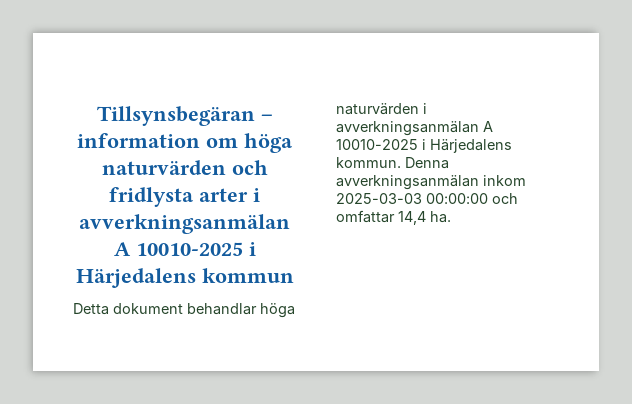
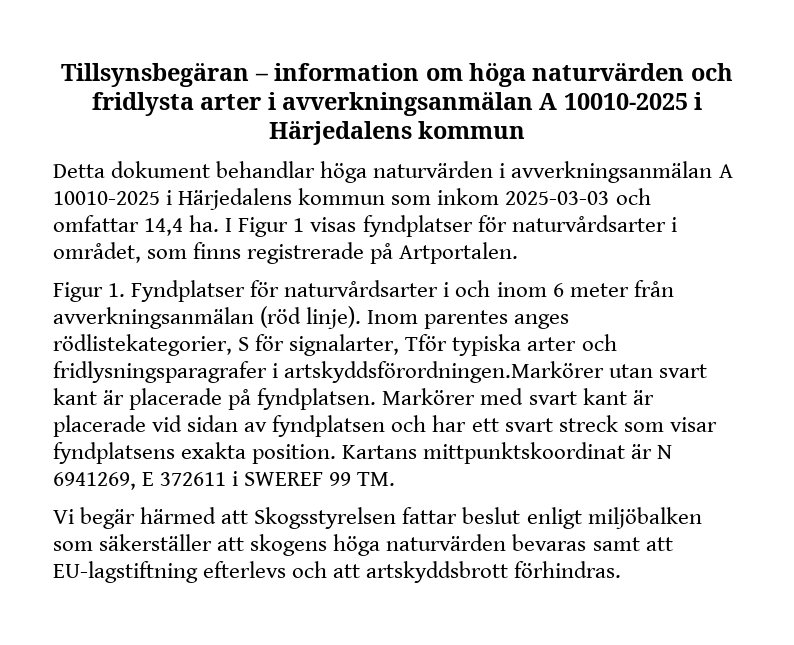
[336,157,449,169] [336,175,479,190] kommun. Denna avverkningsanmälan -> [298,188,432,205] kommun som
[426,193,488,204] 00:00:00 -> (610, 198) none
(451, 217) none -> [225,215,677,237] [53,242,519,264] [53,280,674,302] [53,306,570,329] [53,334,617,356] [53,361,708,383] [53,388,654,410] [53,415,717,437] [53,442,673,464] [53,471,396,490] [53,507,702,529] [53,534,673,556] [53,561,622,583] I Figur 1 visas fyndplatser för naturvårdsarter i området, som finns registrerade på Artportalen. // Figur 1. Fyndplatser för naturvårdsarter i och inom 6 meter från avverkningsanmälan (röd linje). Inom parentes anges rödlistekategorier, S för signalarter, Tför typiska arter och fridlysningsparagrafer i artskyddsförordningen.Markörer utan svart kant är placerade på fyndplatsen. Markörer med svart kant är placerade vid sidan av fyndplatsen och har ett svart streck som visar fyndplatsens exakta position. Kartans mittpunktskoordinat är N 6941269, E 372611 i SWEREF 99 TM. // Vi begär härmed att Skogsstyrelsen fattar beslut enligt miljöbalken som säkerställer att skogens höga naturvärden bevaras samt att EU-lagstiftning efterlevs och att artskyddsbrott förhindras.

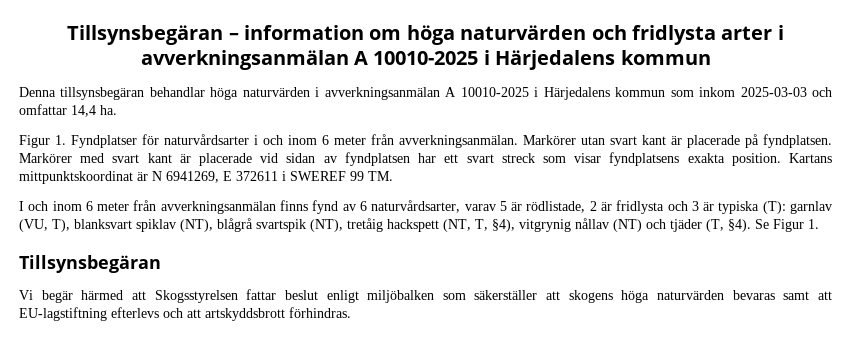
[53,161,211,178] Detta dokument -> [19,87,145,100] Denna tillsynsbegäran
[225,215,677,237] [53,242,519,264] I Figur 1 visas fyndplatser för naturvårdsarter i området, som finns registrerade på Artportalen. -> (117, 110) none
[53,306,570,329] [53,334,617,356] [53,361,605,383] avverkningsanmälan (röd linje). Inom parentes anges rödlistekategorier, S för signalarter, Tför typiska arter och fridlysningsparagrafer i artskyddsförordningen.Markörer -> [399,135,576,148] avverkningsanmälan. Markörer
[391,415,427,432] och -> (410, 159) none
(396, 479) none -> [19,200,832,214] [19,218,819,232] [19,255,161,273] // I och inom 6 meter från avverkningsanmälan finns fynd av 6 naturvårdsarter, varav 5 är rödlistade, 2 är fridlysta och 3 är typiska (T): garnlav (VU, T), blanksvart spiklav (NT), blågrå svartspik (NT), tretåig hackspett (NT, T, §4), vitgrynig nållav (NT) och tjäder (T, §4). Se Figur 1. // Tillsynsbegäran

